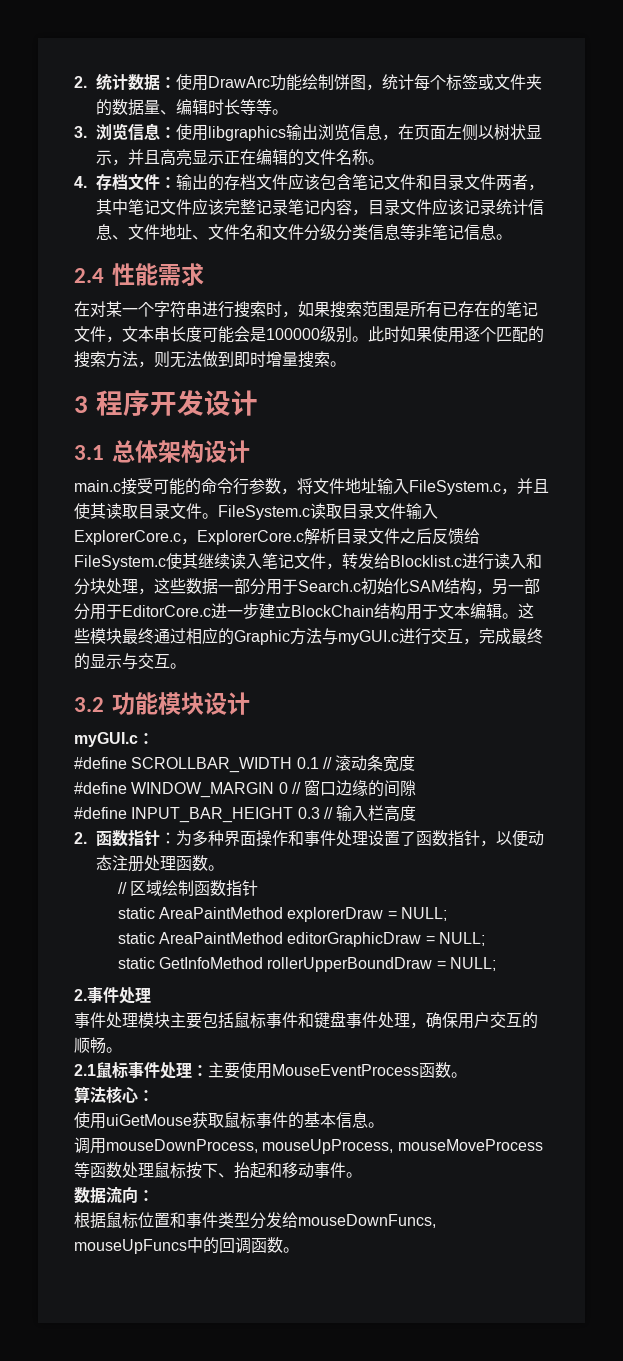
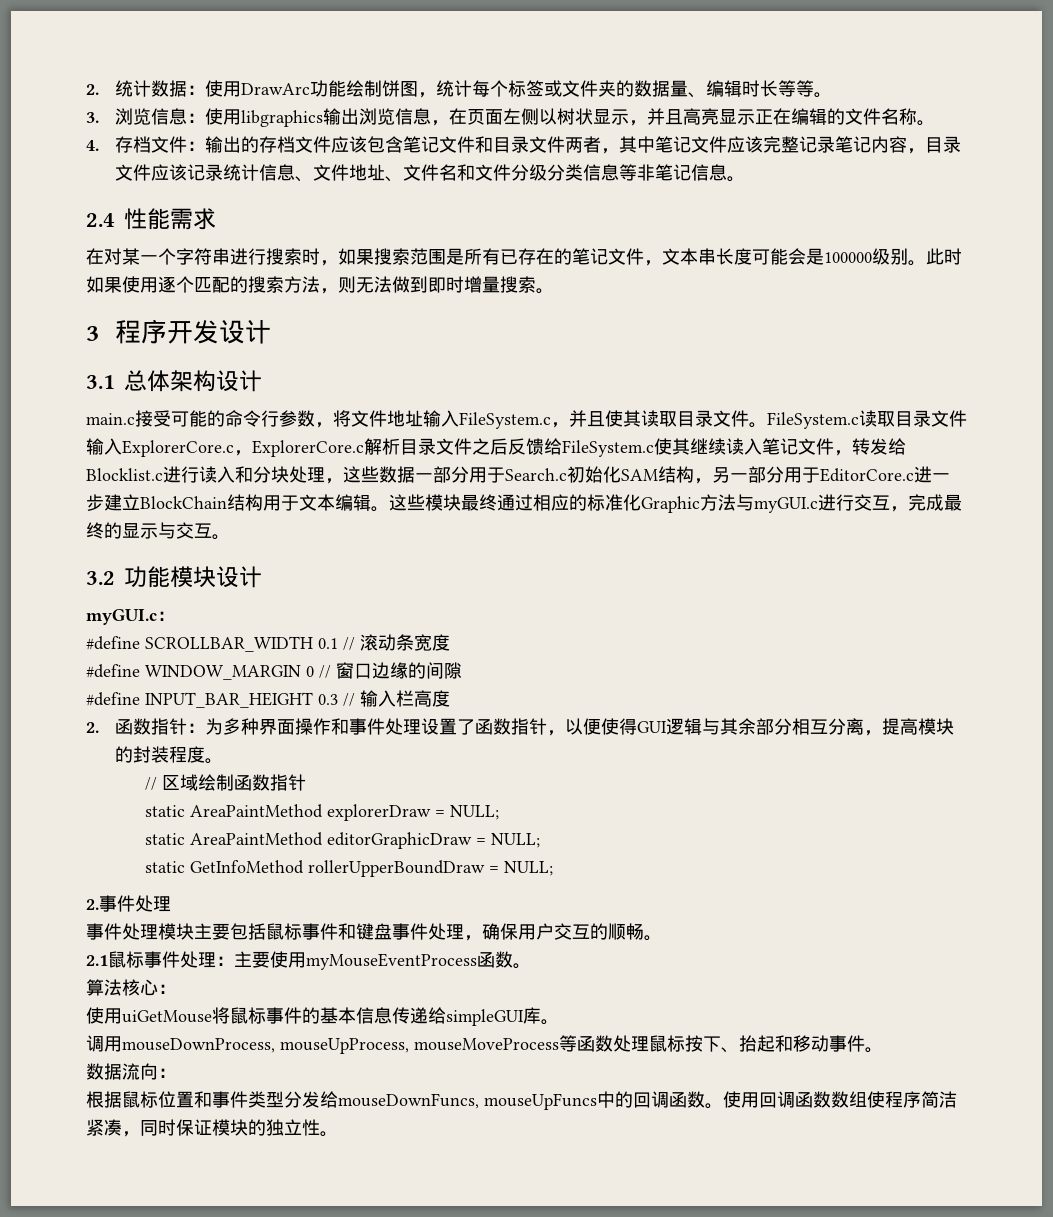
(234, 636) none -> [587,494,641,511] 标准化
[527,830,544,846] [95,855,208,872] 动态注册处理函数 -> [601,718,955,736] [115,746,206,763] 使得GUI逻辑与其余部分相互分离，提高模块的封装程度
[272,1064,419,1076] MouseEventProcess -> [306,953,477,970] myMouseEventProcess
[192,1112,224,1129] 获取 -> [212,1007,230,1024] 将
(368, 1120) none -> [392,1007,541,1026] 传递给simpleGUI库
(299, 1250) none -> [723,1091,957,1108] [86,1119,338,1137] 使用回调函数数组使程序简洁紧凑，同时保证模块的独立性。

